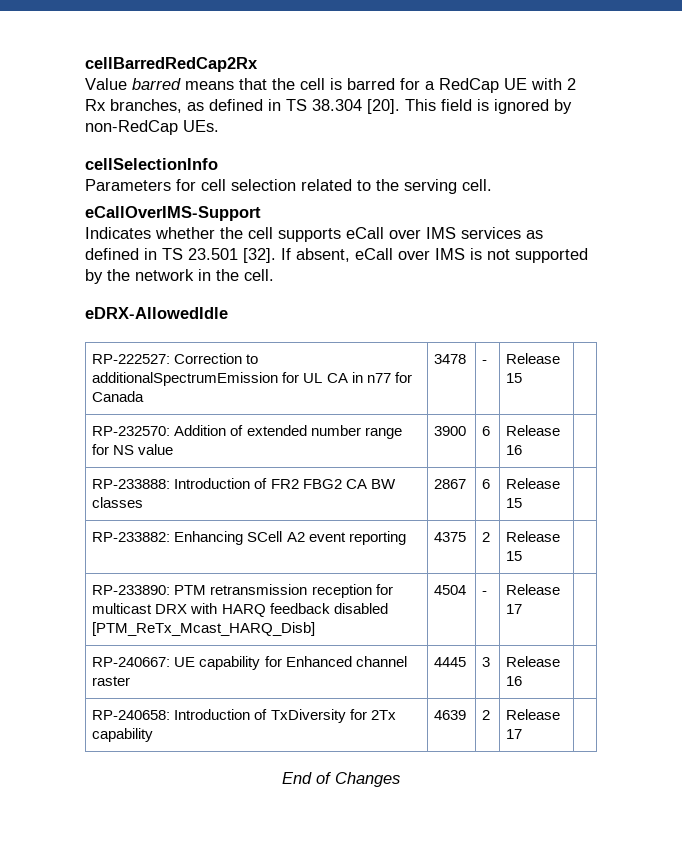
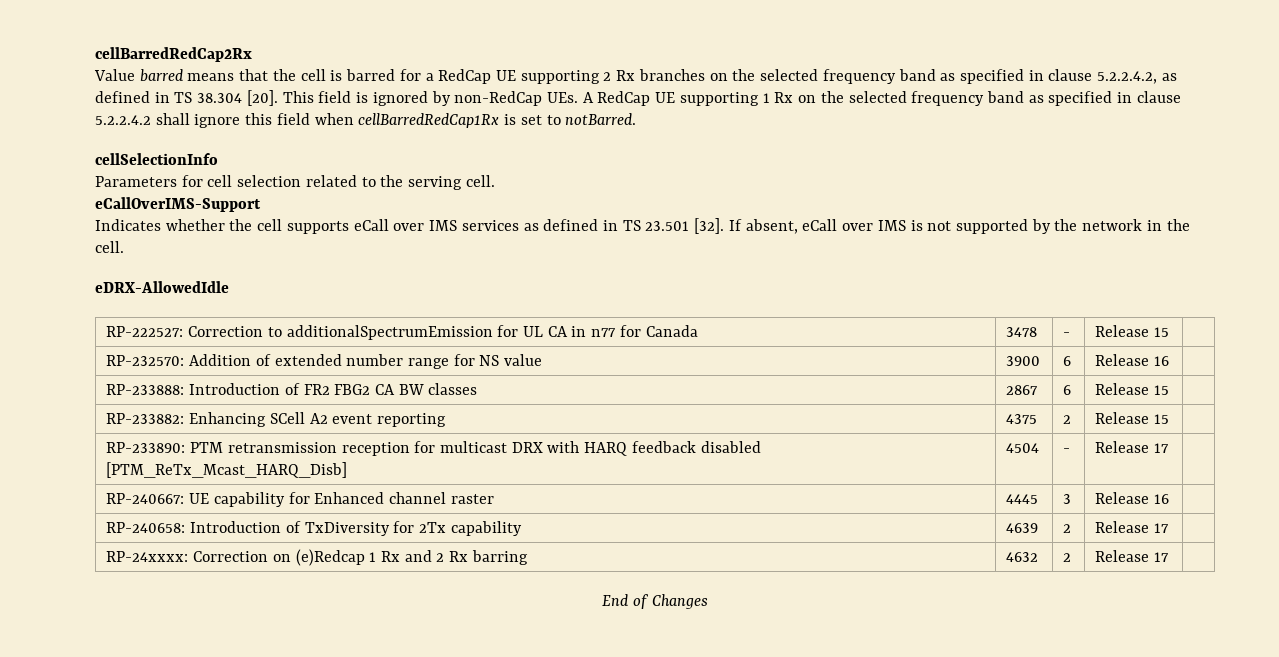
[531,78,576,90] [85,99,182,113] with 2 Rx branches, -> [520,69,1158,84] supporting 2 Rx branches on the selected frequency band as specified in clause 5.2.2.4.2,
(219, 126) none -> [582,91,1181,106] [95,113,637,128] A RedCap UE supporting 1 Rx on the selected frequency band as specified in clause 5.2.2.4.2 shall ignore this field when cellBarredRedCap1Rx is set to notBarred.
(523, 734) none -> [106,549,528,566] [1006,552,1039,562] [1063,553,1072,562] [1095,550,1170,562] // RP-24xxxx: Correction on (e)Redcap 1 Rx and 2 Rx barring | 4632 | 2 | Release 17 |

